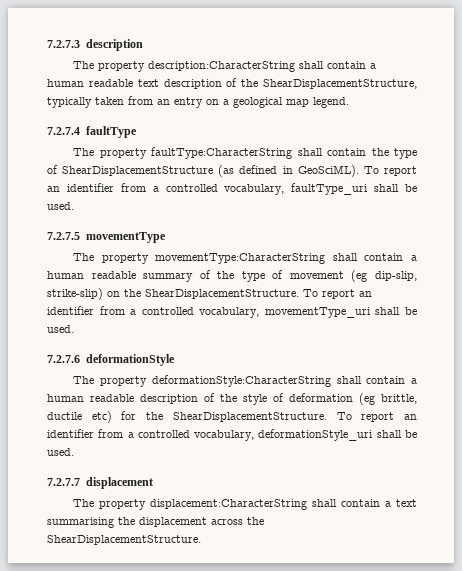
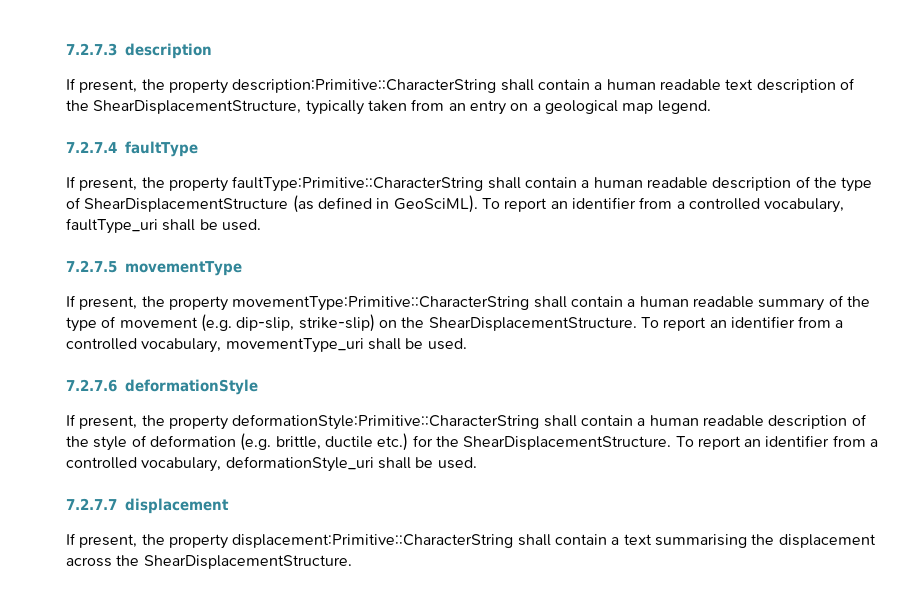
[73,61,296,72] The property description:CharacterString -> [66,78,497,94] If present, the property description:Primitive::CharacterString
[73,147,367,159] The property faultType:CharacterString shall contain -> [66,176,811,192] If present, the property faultType:Primitive::CharacterString shall contain a human readable description of
[73,253,326,264] The property movementType:CharacterString -> [66,295,530,311] If present, the property movementType:Primitive::CharacterString
[351,270,368,282] (eg -> [200,314,232,332] (e.g.
[73,375,331,387] The property deformationStyle:CharacterString -> [66,414,540,430] If present, the property deformationStyle:Primitive::CharacterString
[359,393,375,405] (eg -> [240,433,272,451] (e.g.
[91,411,112,423] etc) -> [377,433,409,451] etc.)
[73,499,308,510] The property displacement:CharacterString -> [66,533,514,549] If present, the property displacement:Primitive::CharacterString

